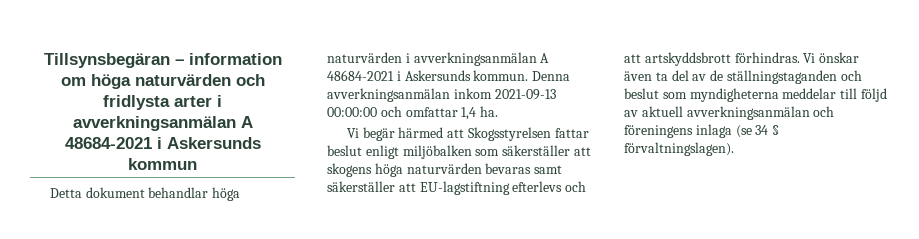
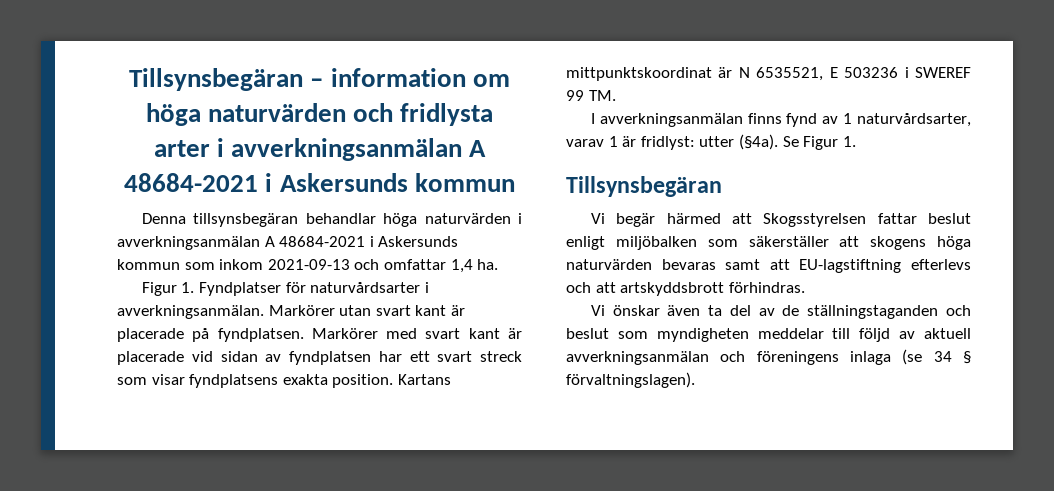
[49,187,145,198] Detta dokument -> [141,213,299,227] Denna tillsynsbegäran
[473,70,571,81] [327,88,450,102] kommun. Denna avverkningsanmälan -> [117,259,215,270] kommun som
[327,107,377,117] 00:00:00 -> (350, 264) none
(499, 111) none -> [141,282,429,296] [117,305,465,319] [117,328,522,342] [117,351,522,365] [117,374,451,388] [566,67,971,81] [566,90,616,101] [590,113,971,127] [566,134,856,150] [566,176,722,197] // Figur 1. Fyndplatser för naturvårdsarter i avverkningsanmälan. Markörer utan svart kant är placerade på fyndplatsen. Markörer med svart kant är placerade vid sidan av fyndplatsen har ett svart streck som visar fyndplatsens exakta position. Kartans mittpunktskoordinat är N 6535521, E 503236 i SWEREF 99 TM. // I avverkningsanmälan finns fynd av 1 naturvårdsarter, varav 1 är fridlyst: utter (§4a). Se Figur 1. // Tillsynsbegäran
[327,181,395,192] säkerställer -> (761, 264) none
(800, 57) none -> (805, 287) //
[689,88,779,102] myndigheterna -> [656,328,749,342] myndigheten

